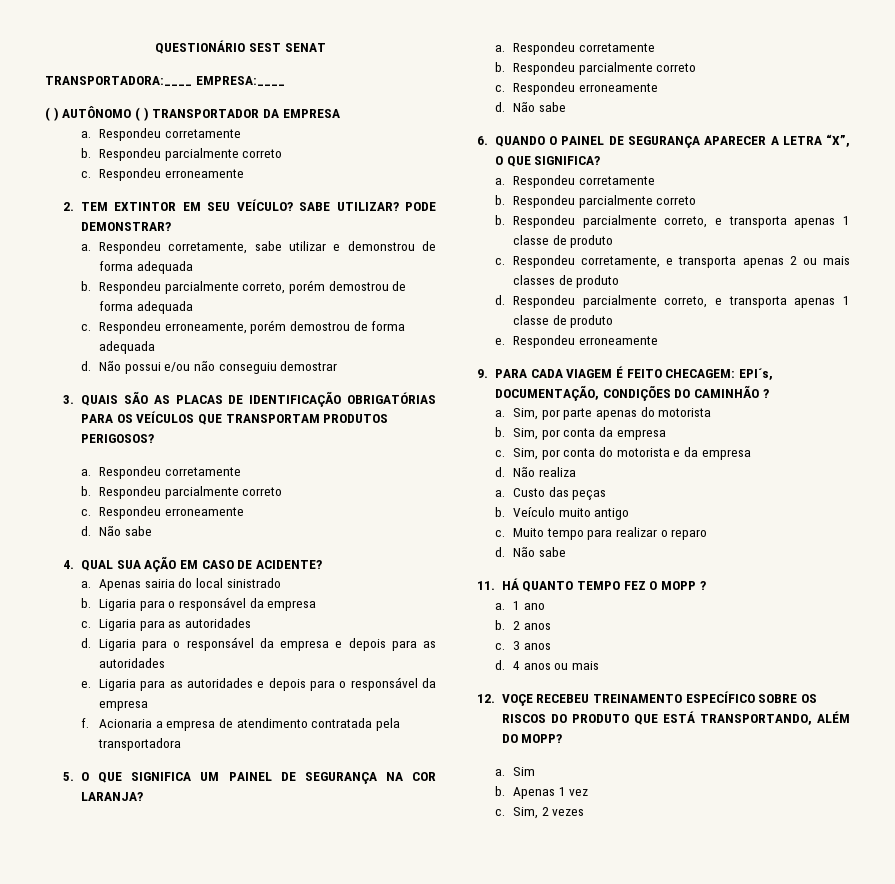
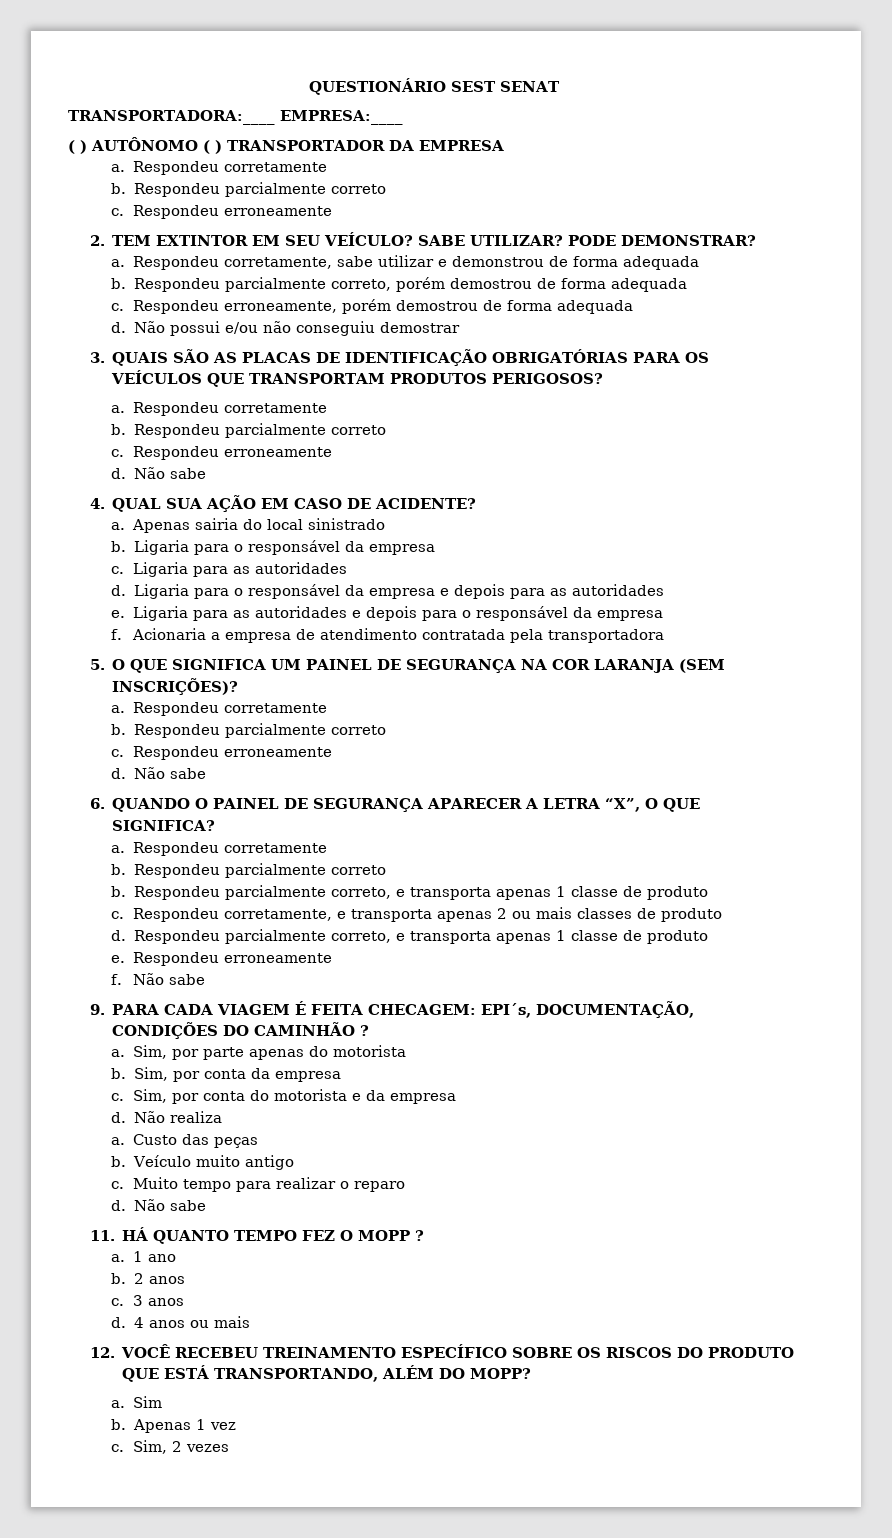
[80,792,143,801] LARANJA? -> [593,659,725,673] [111,678,238,695] LARANJA (SEM INSCRIÇÕES)?
(658, 340) none -> [111,973,206,985] // f. Não sabe
[626,369,662,378] FEITO -> [310,1004,363,1015] FEITA
[501,694,533,706] VOÇE -> [120,1344,170,1358] VOCÊ

